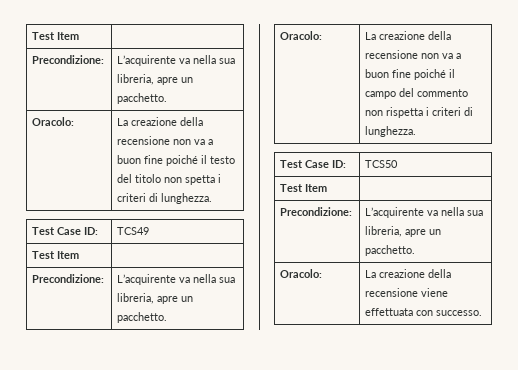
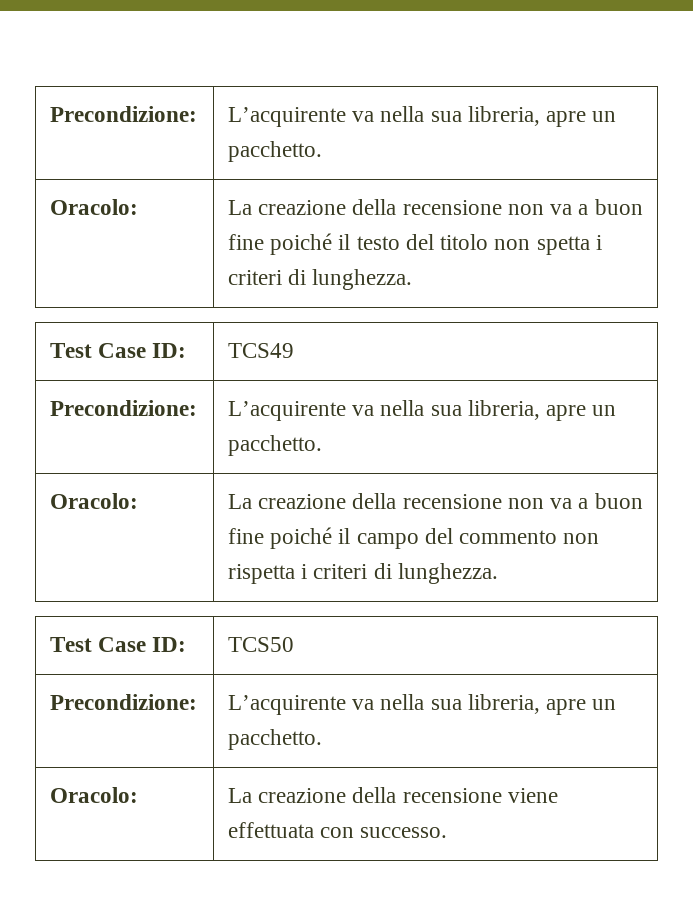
[32,32,80,40] Test Item | // -> (50, 114) none
[32,251,80,259] // Test Item | -> (295, 350) none
[280,184,328,192] // Test Item | -> (295, 644) none

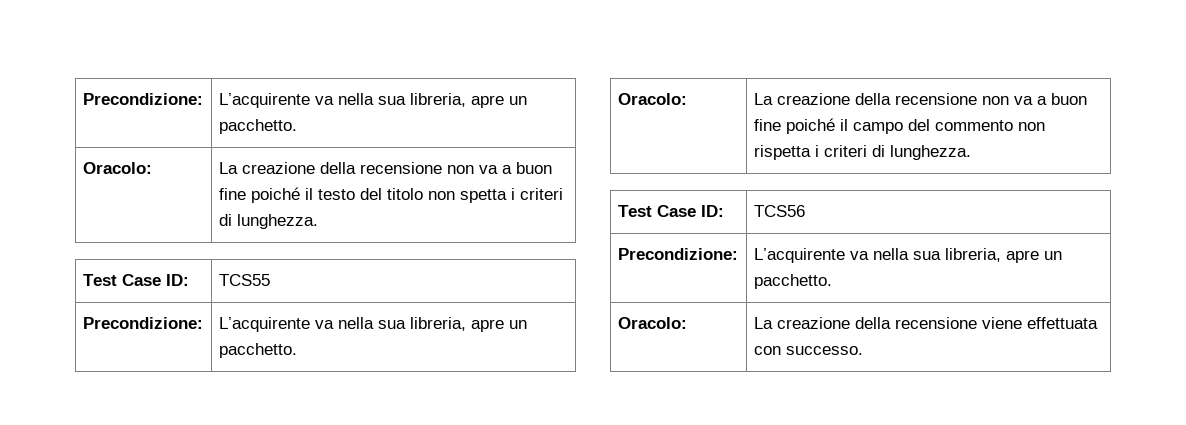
[228,343,295,358] TCS49 -> [218,274,270,286] TCS55
[228,637,295,652] TCS50 -> [753,205,805,217] TCS56

